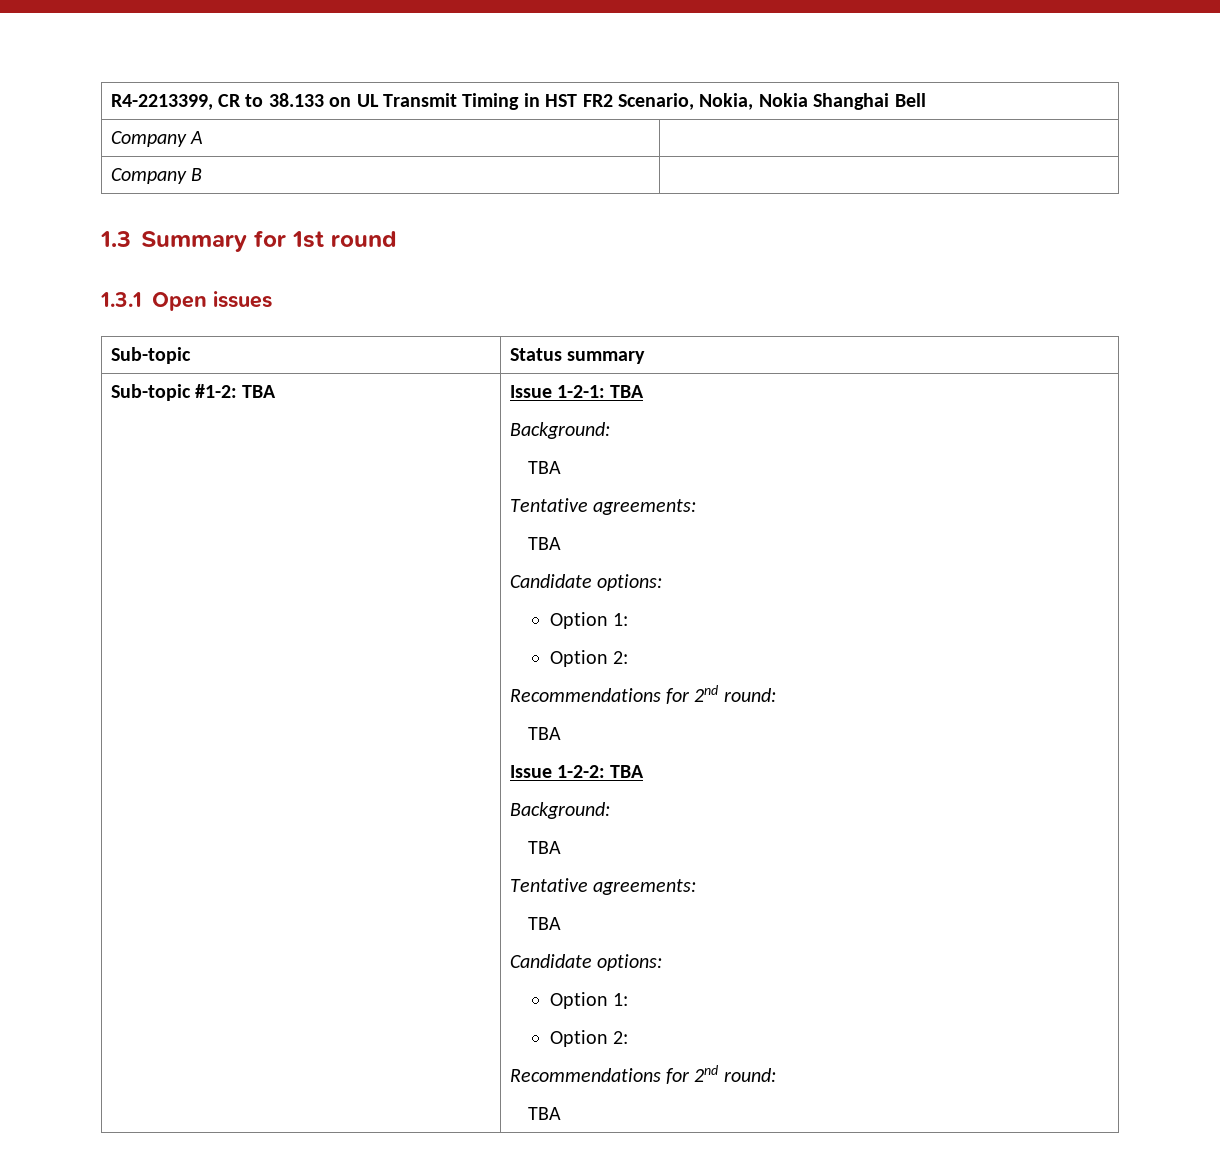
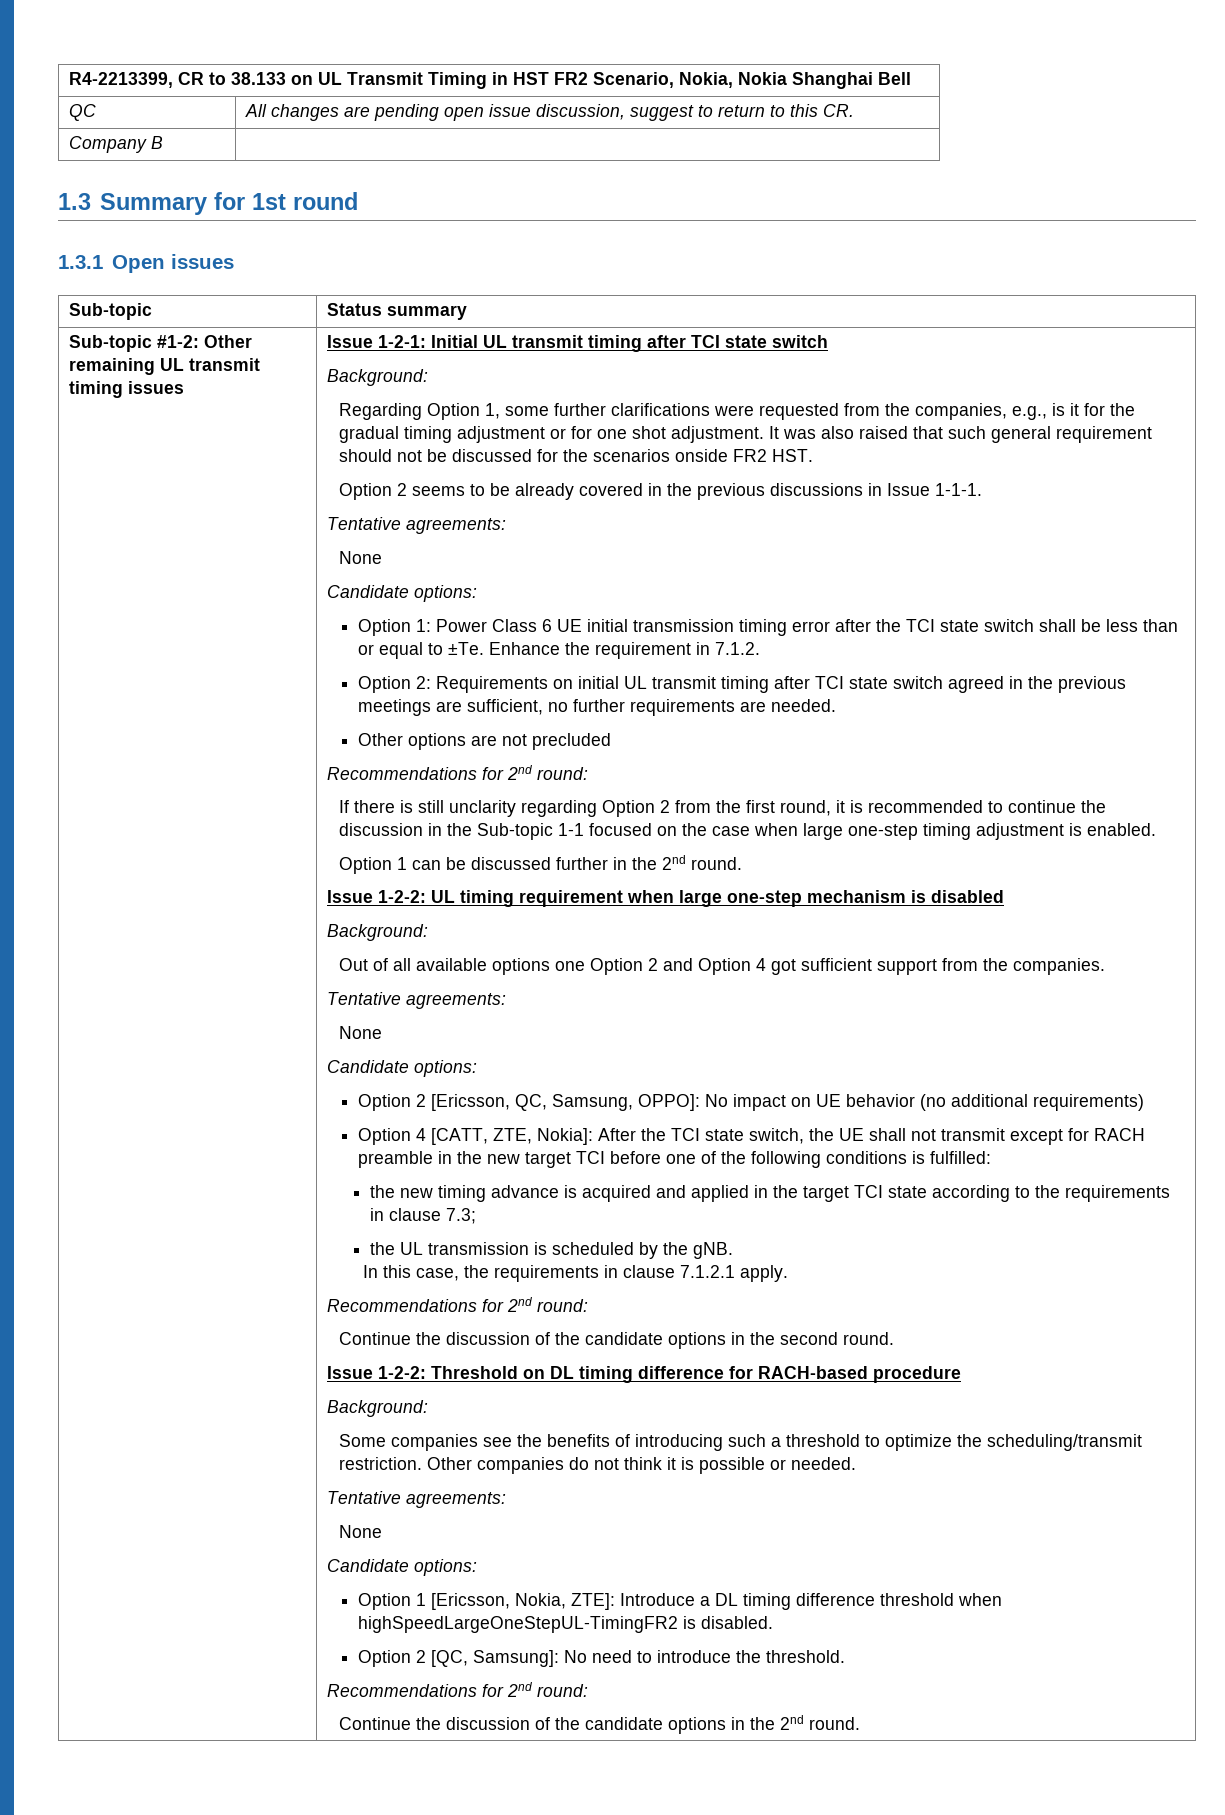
[110,131,204,147] Company A | -> [68,104,96,121] [244,104,854,121] QC | All changes are pending open issue discussion, suggest to return to this CR.
[242,385,277,398] [509,385,645,398] [509,422,610,439] [527,461,561,474] [509,498,697,515] [527,537,561,550] [509,574,663,591] [549,612,629,629] [549,650,629,667] [509,685,776,704] [527,727,561,740] [509,765,645,778] [509,802,610,819] [527,841,561,854] [509,878,697,895] [527,917,561,930] [509,954,663,971] [549,992,629,1009] [549,1030,629,1047] [509,1065,776,1084] [527,1107,561,1120] TBA | Issue 1-2-1: TBA // Background: // TBA // Tentative agreements: // TBA // Candidate options: // Option 1: // Option 2: // Recommendations for 2nd round: // TBA // Issue 1-2-2: TBA // Background: // TBA // Tentative agreements: // TBA // Candidate options: // Option 1: // Option 2: // Recommendations for 2nd round: // TBA -> [203,335,252,348] [68,358,260,375] [68,381,184,398] [326,335,828,352] [326,369,428,386] [338,403,1135,420] [338,426,1152,443] [338,449,813,462] [338,483,982,500] [326,517,506,534] [338,551,382,564] [326,585,477,602] [358,619,1179,636] [358,642,761,659] [358,676,1127,693] [358,699,837,716] [358,733,612,750] [326,765,588,780] [338,800,1106,817] [338,823,1156,840] [338,855,742,874] [326,890,1004,907] [326,924,428,941] [338,958,1105,975] [326,992,506,1009] [338,1026,382,1039] [326,1060,477,1077] [358,1094,1145,1111] [358,1128,1146,1145] [358,1151,992,1168] [370,1185,1171,1202] [370,1208,477,1224] [370,1242,734,1259] [363,1265,789,1282] [326,1297,588,1312] [338,1332,894,1349] [326,1366,961,1383] [326,1400,428,1417] [338,1434,1142,1451] [338,1457,856,1474] [326,1491,506,1508] [338,1525,382,1538] [326,1559,477,1576] [358,1593,1003,1610] [358,1616,774,1633] [358,1650,846,1667] [326,1682,588,1697] [338,1715,860,1734] Other remaining UL transmit timing issues | Issue 1-2-1: Initial UL transmit timing after TCI state switch // Background: // Regarding Option 1, some further clarifications were requested from the companies, e.g., is it for the gradual timing adjustment or for one shot adjustment. It was also raised that such general requirement should not be discussed for the scenarios onside FR2 HST. // Option 2 seems to be already covered in the previous discussions in Issue 1-1-1. // Tentative agreements: // None // Candidate options: // Option 1: Power Class 6 UE initial transmission timing error after the TCI state switch shall be less than or equal to ±Te. Enhance the requirement in 7.1.2. // Option 2: Requirements on initial UL transmit timing after TCI state switch agreed in the previous meetings are sufficient, no further requirements are needed. // Other options are not precluded // Recommendations for 2nd round: // If there is still unclarity regarding Option 2 from the first round, it is recommended to continue the discussion in the Sub-topic 1-1 focused on the case when large one-step timing adjustment is enabled. // Option 1 can be discussed further in the 2nd round. // Issue 1-2-2: UL timing requirement when large one-step mechanism is disabled // Background: // Out of all available options one Option 2 and Option 4 got sufficient support from the companies. // Tentative agreements: // None // Candidate options: // Option 2 [Ericsson, QC, Samsung, OPPO]: No impact on UE behavior (no additional requirements) // Option 4 [CATT, ZTE, Nokia]: After the TCI state switch, the UE shall not transmit except for RACH preamble in the new target TCI before one of the following conditions is fulfilled: // the new timing advance is acquired and applied in the target TCI state according to the requirements in clause 7.3; // the UL transmission is scheduled by the gNB. // In this case, the requirements in clause 7.1.2.1 apply. // Recommendations for 2nd round: // Continue the discussion of the candidate options in the second round. // Issue 1-2-2: Threshold on DL timing difference for RACH-based procedure // Background: // Some companies see the benefits of introducing such a threshold to optimize the scheduling/transmit restriction. Other companies do not think it is possible or needed. // Tentative agreements: // None // Candidate options: // Option 1 [Ericsson, Nokia, ZTE]: Introduce a DL timing difference threshold when highSpeedLargeOneStepUL-TimingFR2 is disabled. // Option 2 [QC, Samsung]: No need to introduce the threshold. // Recommendations for 2nd round: // Continue the discussion of the candidate options in the 2nd round.

